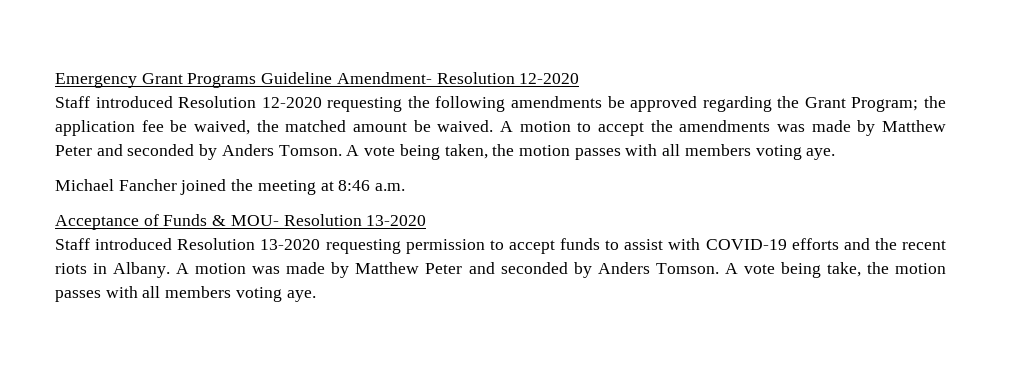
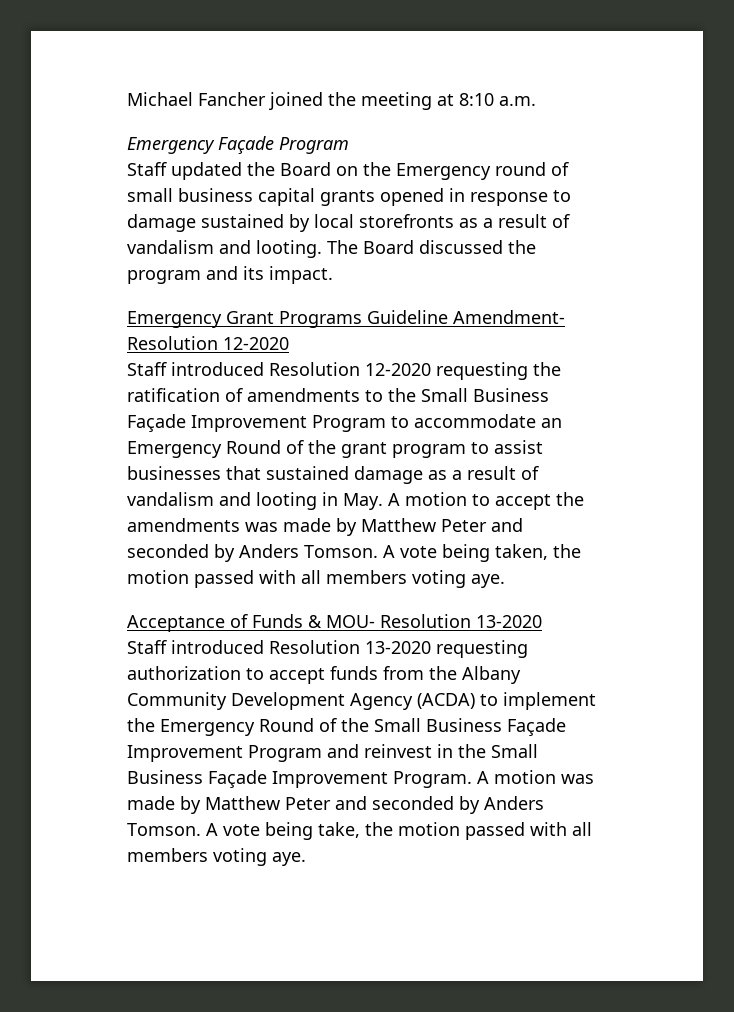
(55, 80) none -> [127,92,536,110] [127,136,349,154] [127,162,569,180] [127,188,571,206] [127,214,570,232] [127,240,536,258] [127,266,333,284] Michael Fancher joined the meeting at 8:10 a.m. // Emergency Façade Program // Staff updated the Board on the Emergency round of small business capital grants opened in response to damage sustained by local storefronts as a result of vandalism and looting. The Board discussed the program and its impact. //
[435,96,946,112] [55,120,494,136] following amendments be approved regarding the Grant Program; the application fee be waived, the matched amount be waived. -> [127,388,549,402] [127,414,562,432] [127,440,543,458] [127,466,539,484] [127,492,383,510] ratification of amendments to the Small Business Façade Improvement Program to accommodate an Emergency Round of the grant program to assist businesses that sustained damage as a result of vandalism and looting in May.
[574,144,836,160] [55,179,406,195] passes with all members voting aye. // Michael Fancher joined the meeting at 8:46 a.m. -> [194,570,505,588] passed with all members voting aye.
[405,239,485,254] permission -> [127,666,241,680] authorization
[605,238,946,250] [55,262,171,278] to assist with COVID-19 efforts and the recent riots in Albany. -> [383,666,521,684] [127,692,596,710] [127,718,566,736] [127,744,538,762] [127,770,472,788] from the Albany Community Development Agency (ACDA) to implement the Emergency Round of the Small Business Façade Improvement Program and reinvest in the Small Business Façade Improvement Program.
[55,290,101,302] passes -> [465,822,525,840] passed

